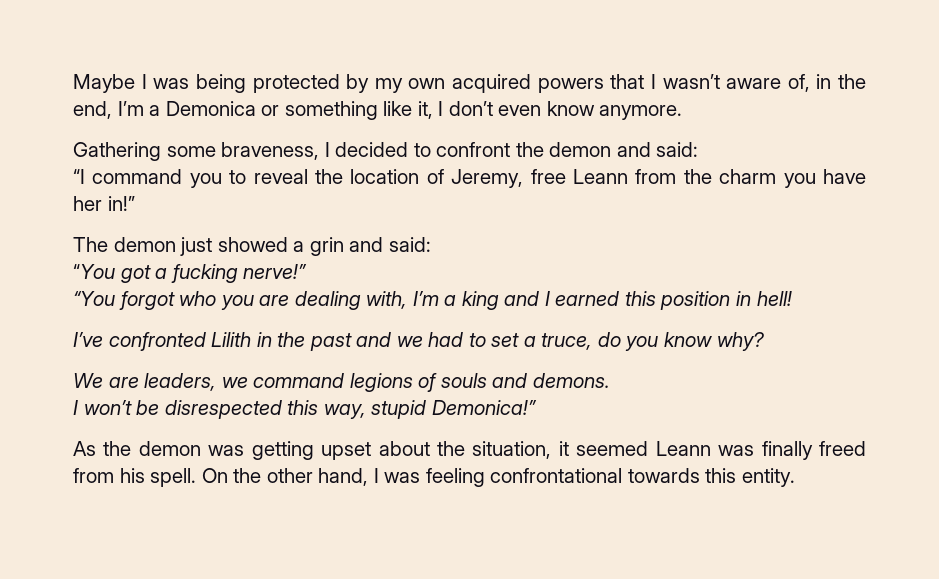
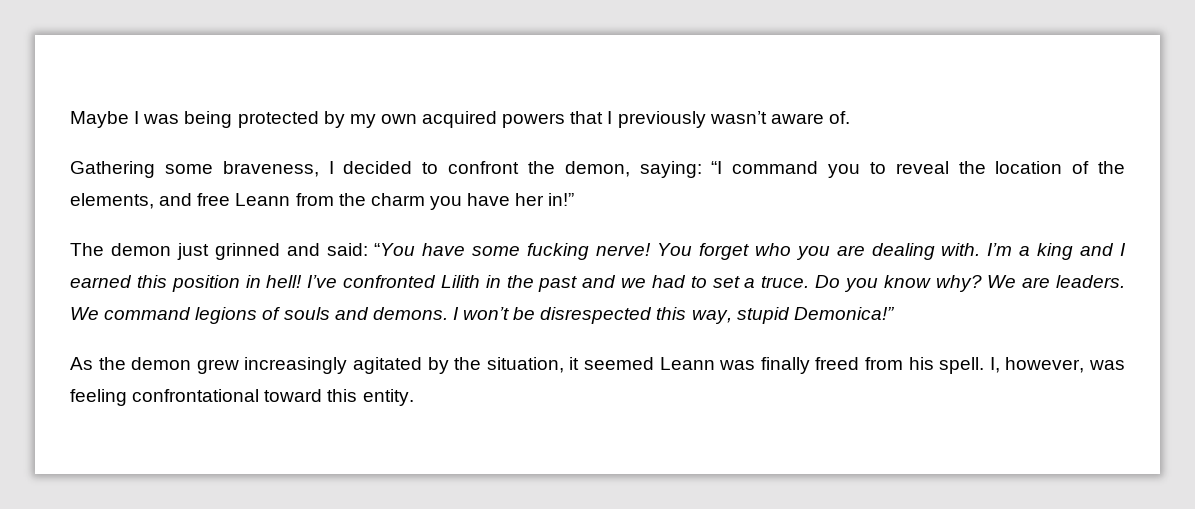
(656, 81) none -> [617,111,706,128] previously
[787,74,866,92] [73,101,683,120] of, in the end, I’m a Demonica or something like it, I don’t even know anymore. -> [828,111,850,124] of.
[549,142,699,157] demon and said: // -> [564,161,702,178] demon, saying:
[451,169,524,188] Jeremy, -> [1098,161,1126,174] [70,193,193,209] the elements, and
[217,237,431,256] [73,264,308,283] [73,291,175,310] showed a grin and said: // “You got a fucking nerve!” // “You forgot -> [214,243,749,260] grinned and said: “You have some fucking nerve! You forget
[366,291,408,309] with, -> [941,243,981,256] with.
(792, 298) // -> (303, 281) none
[541,332,621,350] truce, do -> [761,275,841,288] truce. Do
(765, 341) // -> (982, 283) none
[144,373,248,391] leaders, we -> [1056,275,1126,288] [70,307,99,320] leaders. We
(610, 380) // -> (448, 313) none
[208,441,430,460] was getting upset about -> [196,357,449,374] grew increasingly agitated by
[201,468,379,486] On the other hand, I -> [989,357,1085,373] I, however,
[627,468,700,483] towards -> [264,389,323,402] toward

